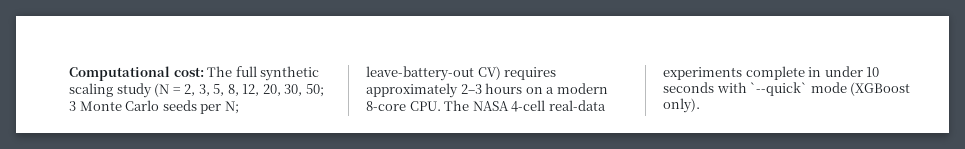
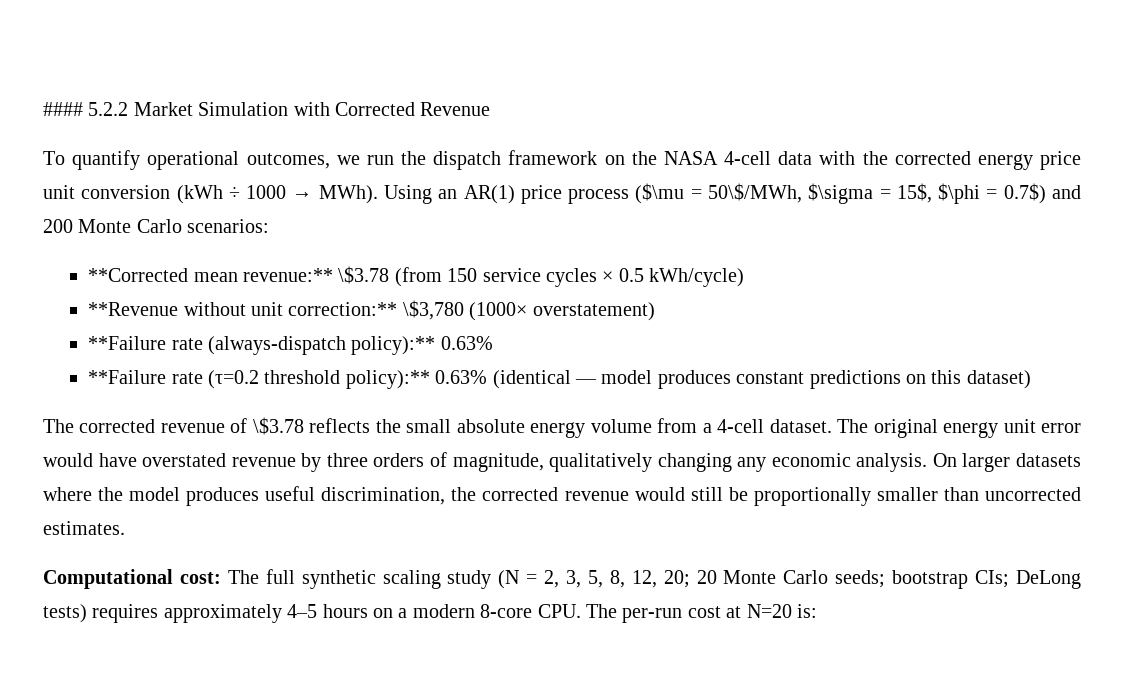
(69, 73) none -> [43,102,491,116] [43,150,1081,170] [43,183,1082,204] [43,219,270,233] [88,266,745,287] [88,300,655,321] [88,336,493,355] [88,370,1031,389] [43,417,1082,438] [43,452,1081,472] [43,486,1082,506] [43,521,125,535] #### 5.2.2 Market Simulation with Corrected Revenue // To quantify operational outcomes, we run the dispatch framework on the NASA 4-cell data with the corrected energy price unit conversion (kWh ÷ 1000 → MWh). Using an AR(1) price process ($\mu = 50\$/MWh, $\sigma = 15$, $\phi = 0.7$) and 200 Monte Carlo scenarios: // **Corrected mean revenue:** \$3.78 (from 150 service cycles × 0.5 kWh/cycle) // **Revenue without unit correction:** \$3,780 (1000× overstatement) // **Failure rate (always-dispatch policy):** 0.63% // **Failure rate (τ=0.2 threshold policy):** 0.63% (identical — model produces constant predictions on this dataset) // The corrected revenue of \$3.78 reflects the small absolute energy volume from a 4-cell dataset. The original energy unit error would have overstated revenue by three orders of magnitude, qualitatively changing any economic analysis. On larger datasets where the model produces useful discrimination, the corrected revenue would still be proportionally smaller than uncorrected estimates. //
[262,84,324,97] [69,100,239,114] [366,66,501,81] 20, 30, 50; 3 Monte Carlo seeds per N; leave-battery-out CV) -> [663,570,1082,589] [43,604,87,623] 20; 20 Monte Carlo seeds; bootstrap CIs; DeLong tests)
[460,84,482,94] 2–3 -> [287,604,318,618] 4–5
[472,100,606,112] [663,66,880,80] [663,82,911,96] [663,98,700,113] NASA 4-cell real-data experiments complete in under 10 seconds with `--quick` mode (XGBoost only). -> [622,604,817,623] per-run cost at N=20 is:

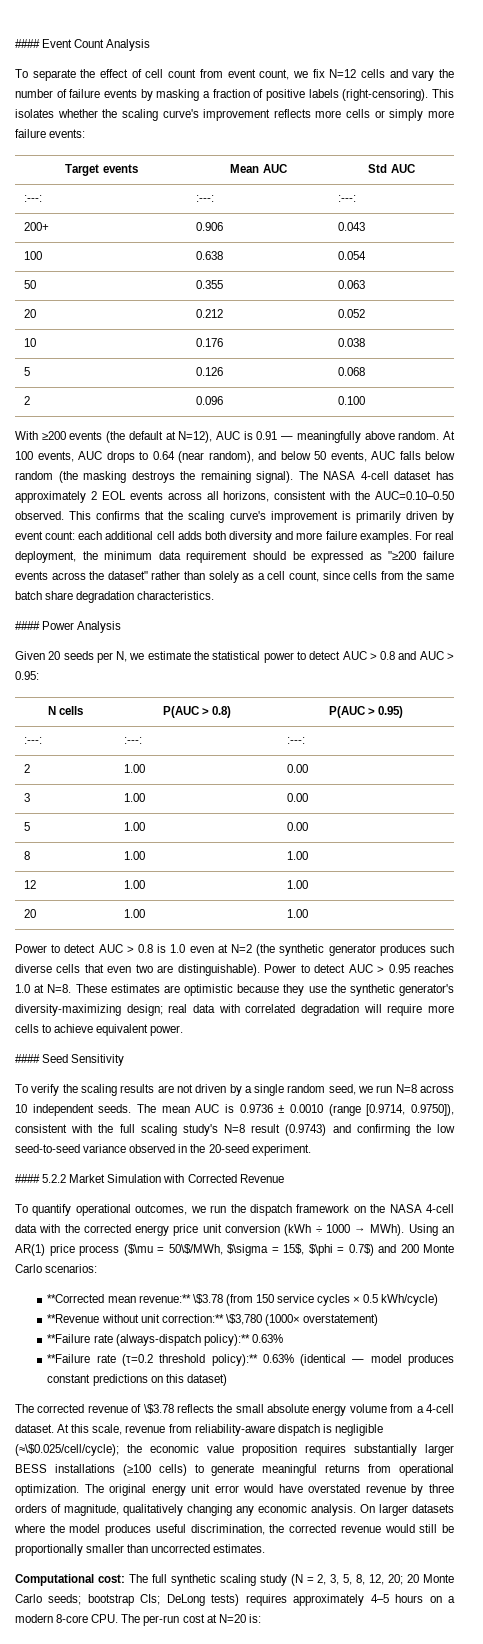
[43,102,83,116] #### -> [15,39,151,51] [15,69,454,81] [15,89,454,101] [15,109,454,121] [15,129,86,138] [65,164,138,176] [230,164,287,173] [368,164,415,173] [23,195,42,202] [195,195,214,202] [337,195,356,202] [23,222,49,231] [195,222,223,231] [337,222,365,231] [23,251,42,260] [195,251,223,260] [337,251,366,260] [23,280,36,289] [195,280,223,289] [337,280,365,289] [23,309,36,318] [195,309,223,318] [337,309,365,318] [23,338,36,347] [195,338,223,347] [337,338,365,347] [23,367,30,376] [195,367,223,376] [337,367,365,376] [23,396,30,405] [195,396,223,405] [337,396,365,405] [15,431,456,443] [15,451,455,463] [15,471,455,483] [15,491,454,503] [15,511,454,523] [15,531,454,543] [15,551,455,563] [15,571,455,583] [15,591,215,603] [15,621,122,633] [15,651,455,663] [15,671,39,680] [47,706,84,715] [162,706,232,718] [328,706,404,718] [23,737,42,744] [123,737,142,744] [286,737,305,744] [23,764,30,773] [123,764,145,773] [286,764,308,773] [23,793,30,802] [123,793,145,802] [286,793,308,802] [23,822,30,831] [123,822,145,831] [286,822,308,831] [23,851,30,860] [123,851,145,860] [286,851,308,860] [23,880,36,889] [123,880,145,889] [286,880,308,889] [23,909,36,918] [123,909,145,918] [286,909,308,918] [15,944,454,956] [15,964,454,976] [15,984,455,996] [15,1004,455,1016] [15,1024,184,1036] [15,1054,125,1066] [15,1084,454,1096] [15,1104,455,1116] [15,1124,456,1136] [15,1144,311,1156] [15,1174,40,1183] #### Event Count Analysis // To separate the effect of cell count from event count, we fix N=12 cells and vary the number of failure events by masking a fraction of positive labels (right-censoring). This isolates whether the scaling curve's improvement reflects more cells or simply more failure events: // Target events | Mean AUC | Std AUC // :---: | :---: | :---: // 200+ | 0.906 | 0.043 // 100 | 0.638 | 0.054 // 50 | 0.355 | 0.063 // 20 | 0.212 | 0.052 // 10 | 0.176 | 0.038 // 5 | 0.126 | 0.068 // 2 | 0.096 | 0.100 // With ≥200 events (the default at N=12), AUC is 0.91 — meaningfully above random. At 100 events, AUC drops to 0.64 (near random), and below 50 events, AUC falls below random (the masking destroys the remaining signal). The NASA 4-cell dataset has approximately 2 EOL events across all horizons, consistent with the AUC=0.10–0.50 observed. This confirms that the scaling curve's improvement is primarily driven by event count: each additional cell adds both diversity and more failure examples. For real deployment, the minimum data requirement should be expressed as "≥200 failure events across the dataset" rather than solely as a cell count, since cells from the same batch share degradation characteristics. // #### Power Analysis // Given 20 seeds per N, we estimate the statistical power to detect AUC > 0.8 and AUC > 0.95: // N cells | P(AUC > 0.8) | P(AUC > 0.95) // :---: | :---: | :---: // 2 | 1.00 | 0.00 // 3 | 1.00 | 0.00 // 5 | 1.00 | 0.00 // 8 | 1.00 | 1.00 // 12 | 1.00 | 1.00 // 20 | 1.00 | 1.00 // Power to detect AUC > 0.8 is 1.0 even at N=2 (the synthetic generator produces such diverse cells that even two are distinguishable). Power to detect AUC > 0.95 reaches 1.0 at N=8. These estimates are optimistic because they use the synthetic generator's diversity-maximizing design; real data with correlated degradation will require more cells to achieve equivalent power. // #### Seed Sensitivity // To verify the scaling results are not driven by a single random seed, we run N=8 across 10 independent seeds. The mean AUC is 0.9736 ± 0.0010 (range [0.9714, 0.9750]), consistent with the full scaling study's N=8 result (0.9743) and confirming the low seed-to-seed variance observed in the 20-seed experiment. // ####
(832, 426) none -> [57,1424,383,1436] [15,1444,454,1456] [15,1464,454,1476] [15,1484,79,1496] At this scale, revenue from reliability-aware dispatch is negligible (≈\$0.025/cell/cycle); the economic value proposition requires substantially larger BESS installations (≥100 cells) to generate meaningful returns from operational optimization.

